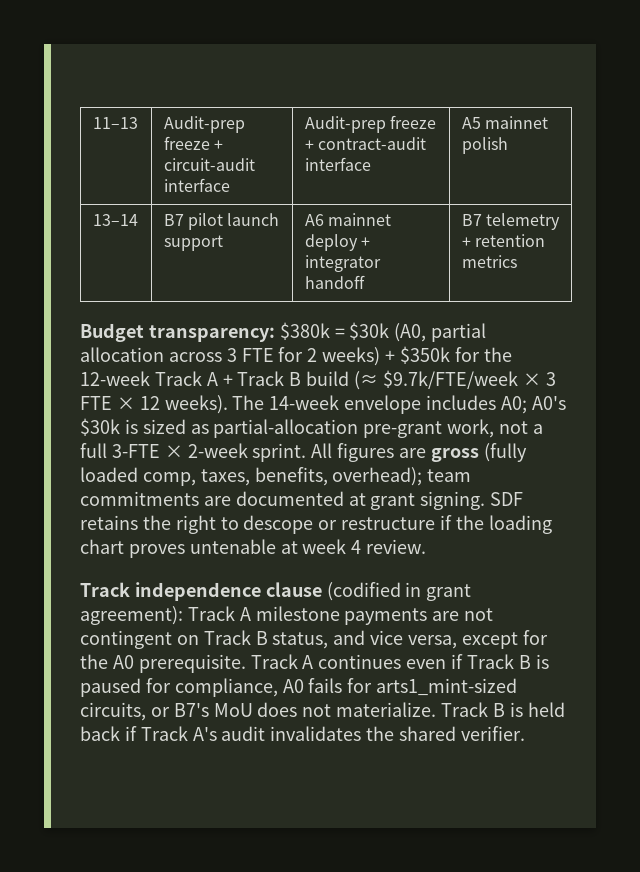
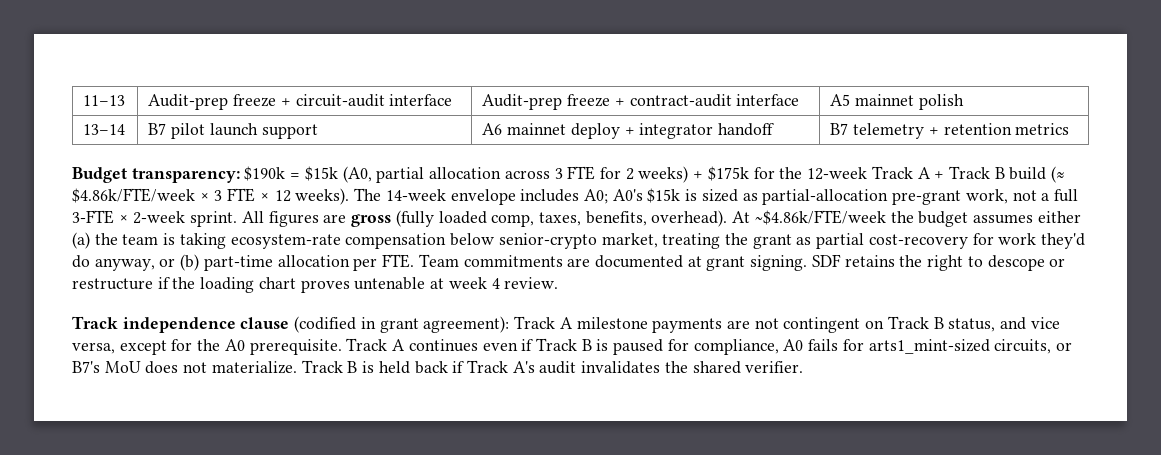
[279,322,390,340] $380k = $30k -> [244,166,338,181] $190k = $15k
[399,346,450,364] $350k -> [707,166,749,181] $175k
[382,370,518,389] $9.7k/FTE/week -> [72,188,195,203] $4.86k/FTE/week
[80,418,120,436] $30k -> [647,188,681,203] $15k
[332,467,472,486] overhead); team -> [651,210,1081,227] [72,232,1086,249] [72,254,459,271] overhead). At ~$4.86k/FTE/week the budget assumes either (a) the team is taking ecosystem-rate compensation below senior-crypto market, treating the grant as partial cost-recovery for work they'd do anyway, or (b) part-time allocation per FTE. Team

